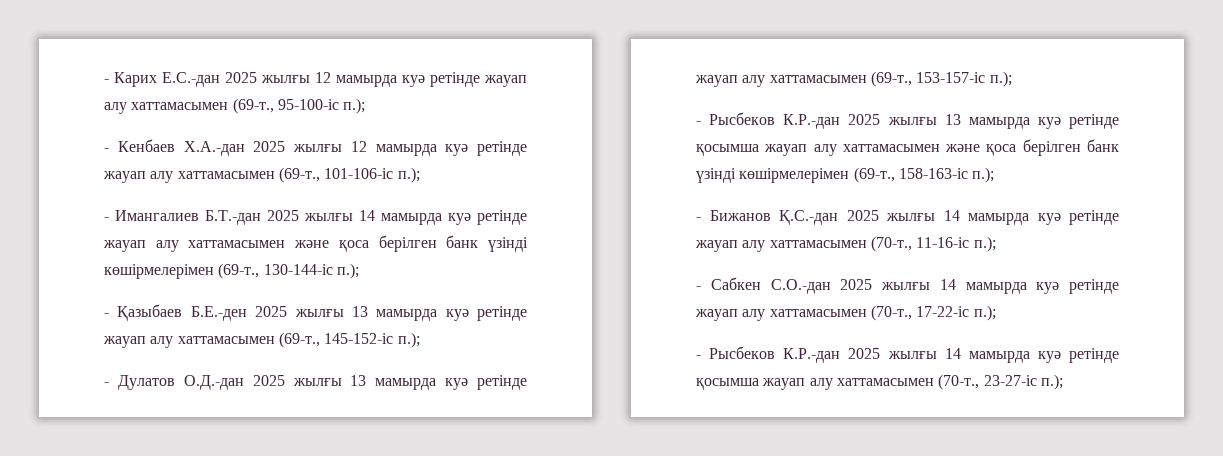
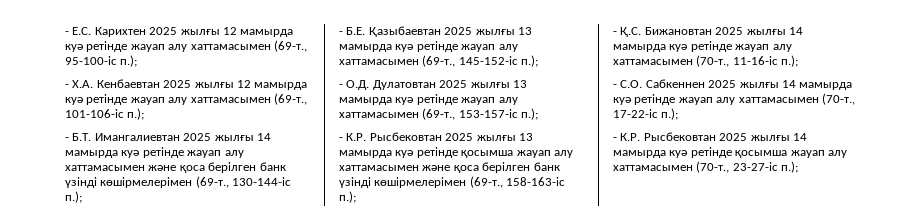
[104,72,220,87] - Карих Е.С.-дан -> [65,27,146,37] - Е.С. Карихтен
[117,139,245,156] Кенбаев Х.А.-дан -> [72,79,160,88] Х.А. Кенбаевтан
[115,210,261,225] Имангалиев Б.Т.-дан -> [72,133,180,141] Б.Т. Имангалиевтан
[117,304,247,321] Қазыбаев Б.Е.-ден -> [346,26,441,37] Б.Е. Қазыбаевтан
[117,375,244,390] Дулатов О.Д.-дан -> [346,80,436,90] О.Д. Дулатовтан
[709,112,841,129] Рысбеков К.Р.-дан -> [346,132,442,141] К.Р. Рысбековтан
[709,210,838,225] Бижанов Қ.С.-дан -> [620,27,712,37] Қ.С. Бижановтан
[710,277,831,294] Сабкен С.О.-дан -> [620,79,705,88] С.О. Сабкеннен
[709,346,841,363] Рысбеков К.Р.-дан -> [620,132,716,141] К.Р. Рысбековтан

